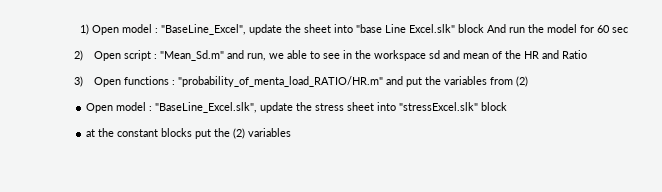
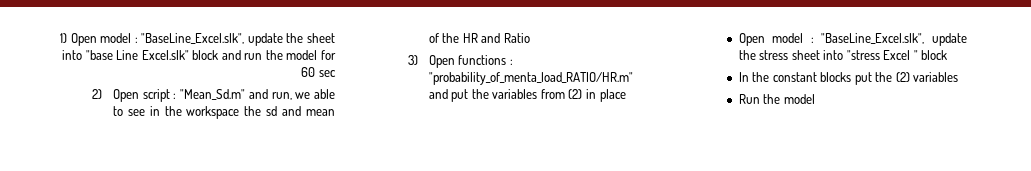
[161,24,246,35] "BaseLine_Excel", -> [141,33,245,44] "BaseLine_Excel.slk",
[487,24,506,33] And -> [221,50,241,60] and
(427, 55) none -> [244,106,262,116] the
(529, 81) none -> [585,89,626,102] in place
[399,102,479,111] "stressExcel.slk" -> [846,50,918,60] "stress Excel "
[86,129,96,137] at -> [738,72,749,82] In
(292, 132) none -> [738,94,815,104] // Run the model

